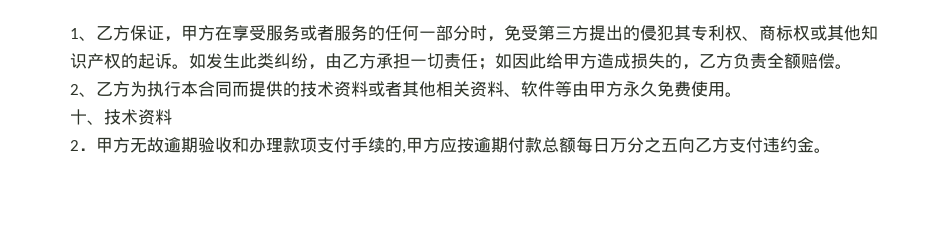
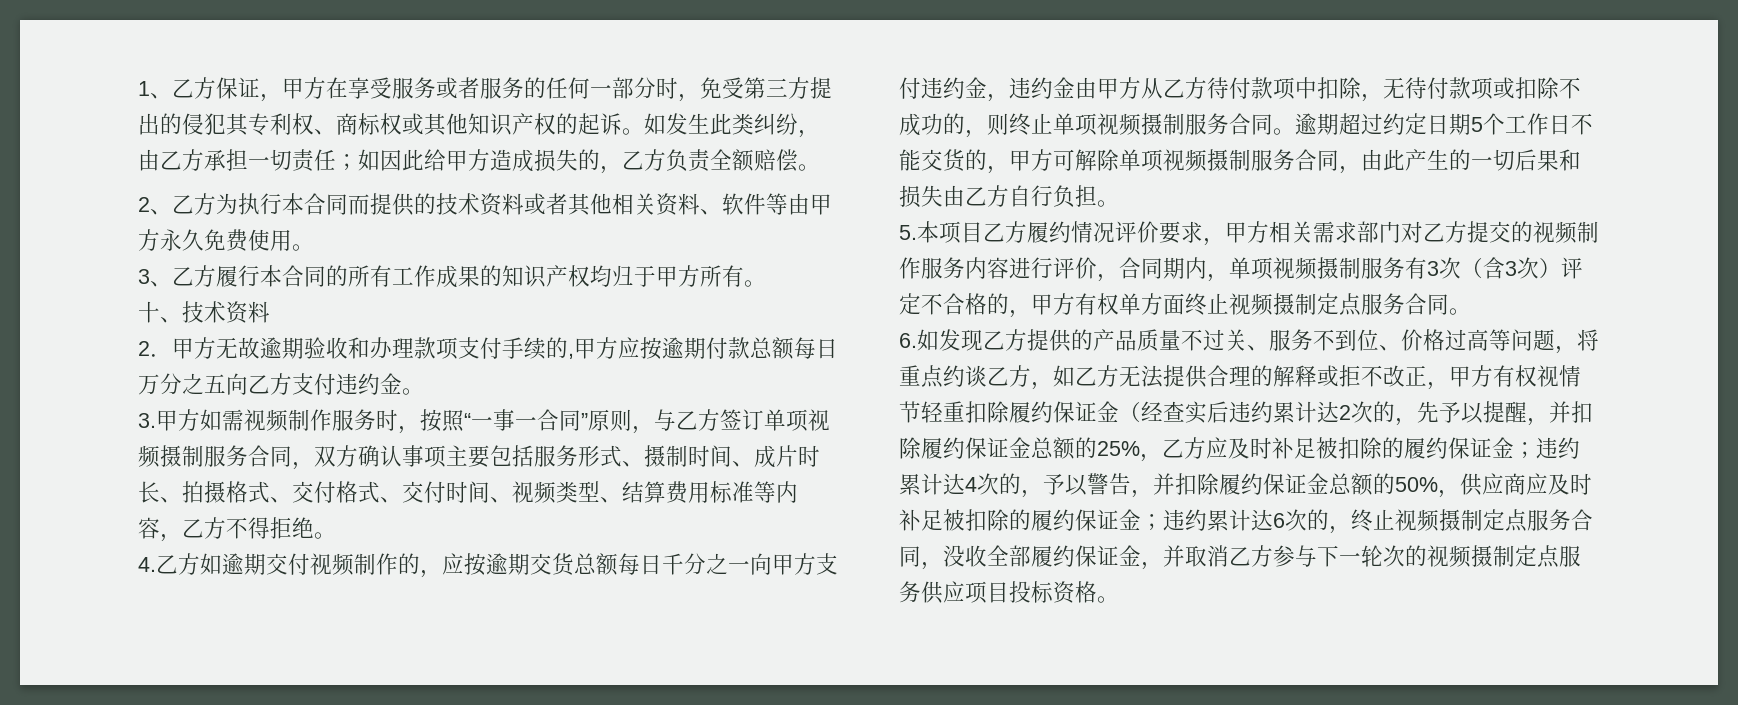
(742, 94) none -> [138,265,766,288] // 3、乙方履行本合同的所有工作成果的知识产权均归于甲方所有。
(831, 150) none -> [138,409,830,434] [138,445,820,470] [138,481,798,504] [138,517,336,542] [138,553,838,578] [899,77,1581,102] [899,113,1593,138] [899,149,1581,174] [899,185,1119,208] [899,221,1599,246] [899,257,1583,282] [899,293,1471,318] [899,329,1599,354] [899,365,1581,390] [899,401,1593,426] [899,437,1580,462] [899,473,1592,498] [899,509,1593,534] [899,545,1581,570] [899,581,1119,604] // 3.甲方如需视频制作服务时，按照“一事一合同”原则，与乙方签订单项视频摄制服务合同，双方确认事项主要包括服务形式、摄制时间、成片时长、拍摄格式、交付格式、交付时间、视频类型、结算费用标准等内容，乙方不得拒绝。 // 4.乙方如逾期交付视频制作的，应按逾期交货总额每日千分之一向甲方支付违约金，违约金由甲方从乙方待付款项中扣除，无待付款项或扣除不成功的，则终止单项视频摄制服务合同。逾期超过约定日期5个工作日不能交货的，甲方可解除单项视频摄制服务合同，由此产生的一切后果和损失由乙方自行负担。 // 5.本项目乙方履约情况评价要求，甲方相关需求部门对乙方提交的视频制作服务内容进行评价，合同期内，单项视频摄制服务有3次（含3次）评定不合格的，甲方有权单方面终止视频摄制定点服务合同。 // 6.如发现乙方提供的产品质量不过关、服务不到位、价格过高等问题，将重点约谈乙方，如乙方无法提供合理的解释或拒不改正，甲方有权视情节轻重扣除履约保证金（经查实后违约累计达2次的，先予以提醒，并扣除履约保证金总额的25%，乙方应及时补足被扣除的履约保证金；违约累计达4次的，予以警告，并扣除履约保证金总额的50%，供应商应及时补足被扣除的履约保证金；违约累计达6次的，终止视频摄制定点服务合同，没收全部履约保证金，并取消乙方参与下一轮次的视频摄制定点服务供应项目投标资格。

